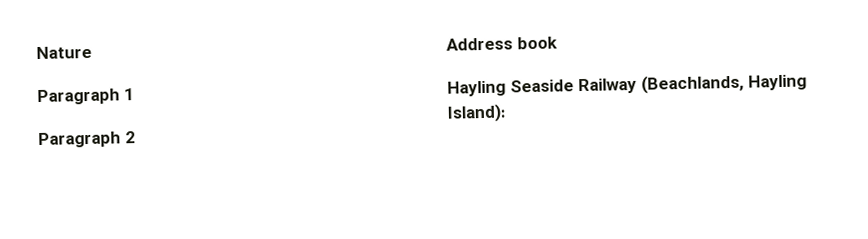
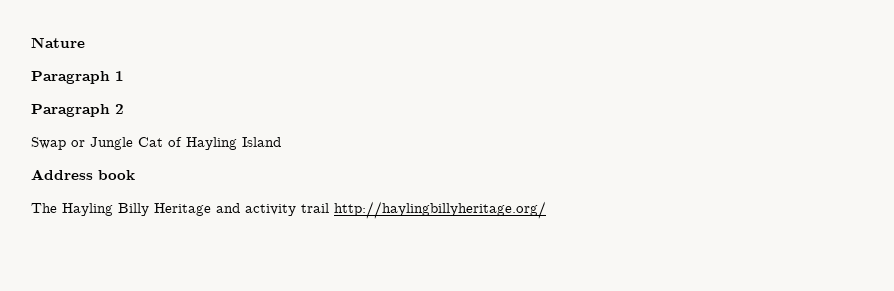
[446,36,558,51] [447,73,807,97] [447,103,507,123] Address book // Hayling Seaside Railway (Beachlands, Hayling Island): -> [31,137,281,150] [31,169,135,180] [31,201,546,219] Swap or Jungle Cat of Hayling Island // Address book // The Hayling Billy Heritage and activity trail http://haylingbillyheritage.org/

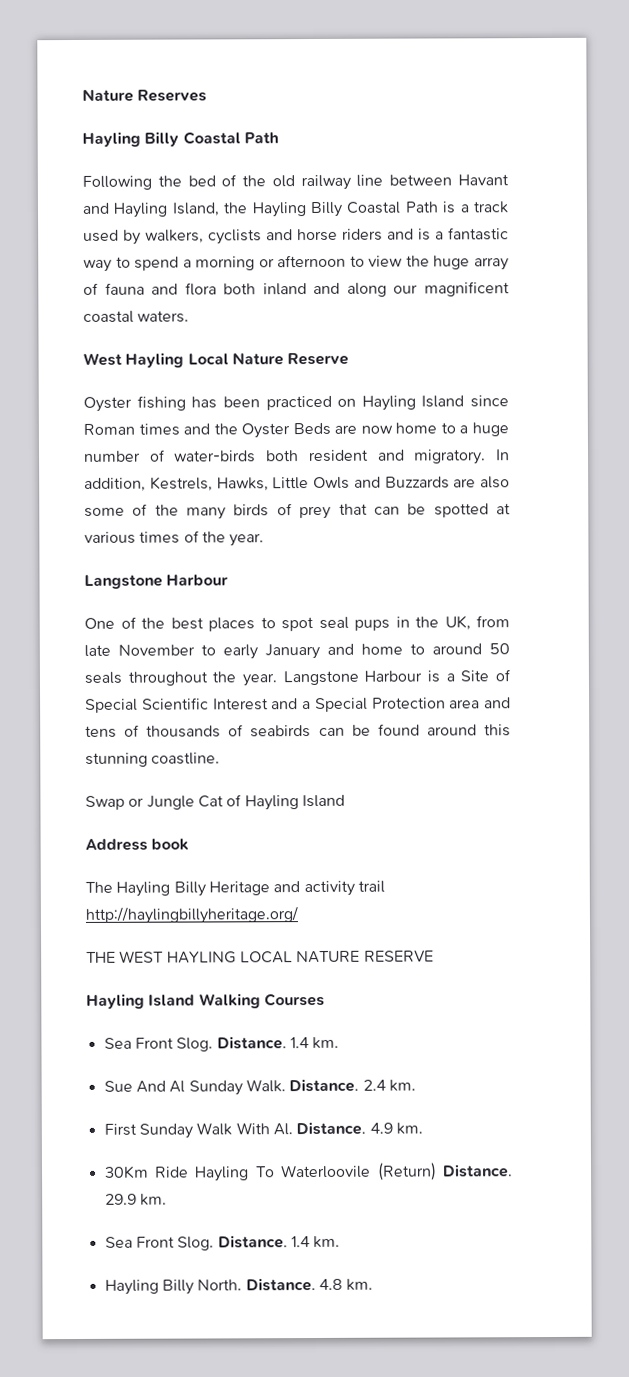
[31,37,85,48] [31,71,124,84] [31,104,124,117] Nature // Paragraph 1 // Paragraph 2 -> [82,88,208,102] [82,131,279,147] [82,174,509,191] [82,201,509,218] [83,227,509,245] [83,254,510,272] [83,281,510,297] [83,310,190,323] [83,352,350,368] [83,395,509,412] [83,422,510,439] [84,449,511,465] [84,476,510,492] [84,503,512,520] [84,530,265,547] [84,574,229,589] [84,615,510,632] [84,643,510,660] [84,669,512,687] [85,697,511,713] [85,723,511,738] [85,752,221,767] Nature Reserves // Hayling Billy Coastal Path // Following the bed of the old railway line between Havant and Hayling Island, the Hayling Billy Coastal Path is a track used by walkers, cyclists and horse riders and is a fantastic way to spend a morning or afternoon to view the huge array of fauna and flora both inland and along our magnificent coastal waters. // West Hayling Local Nature Reserve // Oyster fishing has been practiced on Hayling Island since Roman times and the Oyster Beds are now home to a huge number of water-birds both resident and migratory. In addition, Kestrels, Hawks, Little Owls and Buzzards are also some of the many birds of prey that can be spotted at various times of the year. // Langstone Harbour // One of the best places to spot seal pups in the UK, from late November to early January and home to around 50 seals throughout the year. Langstone Harbour is a Site of Special Scientific Interest and a Special Protection area and tens of thousands of seabirds can be found around this stunning coastline.
(546, 210) none -> [86,950,434,964] [86,992,325,1009] [103,1036,340,1052] [103,1078,416,1096] [103,1121,423,1139] [103,1162,513,1182] [104,1193,167,1206] [104,1235,341,1251] [104,1278,374,1295] // THE WEST HAYLING LOCAL NATURE RESERVE // Hayling Island Walking Courses // Sea Front Slog. Distance. 1.4 km. // Sue And Al Sunday Walk. Distance. 2.4 km. // First Sunday Walk With Al. Distance. 4.9 km. // 30Km Ride Hayling To Waterloovile (Return) Distance. 29.9 km. // Sea Front Slog. Distance. 1.4 km. // Hayling Billy North. Distance. 4.8 km.

